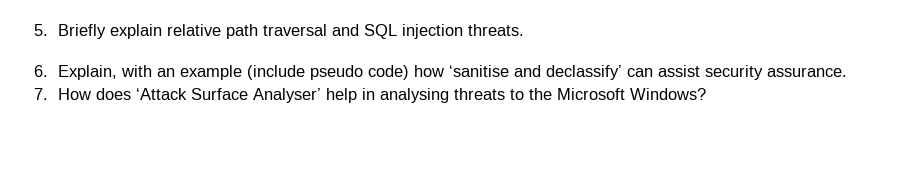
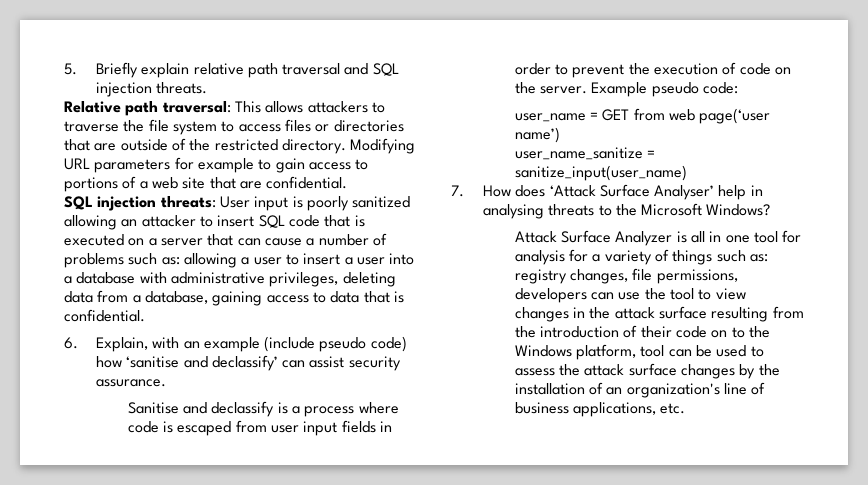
(525, 30) none -> [64,101,385,116] [64,119,404,135] [64,138,416,154] [64,157,369,173] [64,176,348,192] [64,196,411,211] [64,215,365,230] [64,233,387,246] [64,253,415,268] [64,272,396,287] [64,290,404,306] [64,309,145,322] // Relative path traversal: This allows attackers to traverse the file system to access files or directories that are outside of the restricted directory. Modifying URL parameters for example to gain access to portions of a web site that are confidential. // SQL injection threats: User input is poorly sanitized allowing an attacker to insert SQL code that is executed on a server that can cause a number of problems such as: allowing a user to insert a user into a database with administrative privileges, deleting data from a database, gaining access to data that is confidential.
(848, 72) none -> [127,401,399,417] [127,420,393,436] [514,62,792,78] [514,82,739,97] [514,108,771,124] [514,127,560,143] [514,147,656,160] [514,165,687,181] // Sanitise and declassify is a process where code is escaped from user input fields in order to prevent the execution of code on the server. Example pseudo code: // user_name = GET from web page(‘user name’) // user_name_sanitize = sanitize_input(user_name)
(707, 94) none -> [514,230,802,246] [514,249,769,265] [514,268,738,284] [514,288,746,303] [514,306,804,322] [514,325,771,338] [514,344,764,360] [514,363,780,379] [514,382,766,398] [514,402,686,417] // Attack Surface Analyzer is all in one tool for analysis for a variety of things such as: registry changes, file permissions, developers can use the tool to view changes in the attack surface resulting from the introduction of their code on to the Windows platform, tool can be used to assess the attack surface changes by the installation of an organization's line of business applications, etc.

